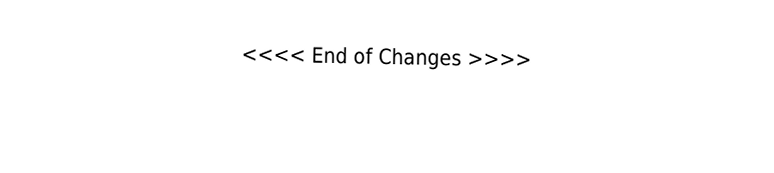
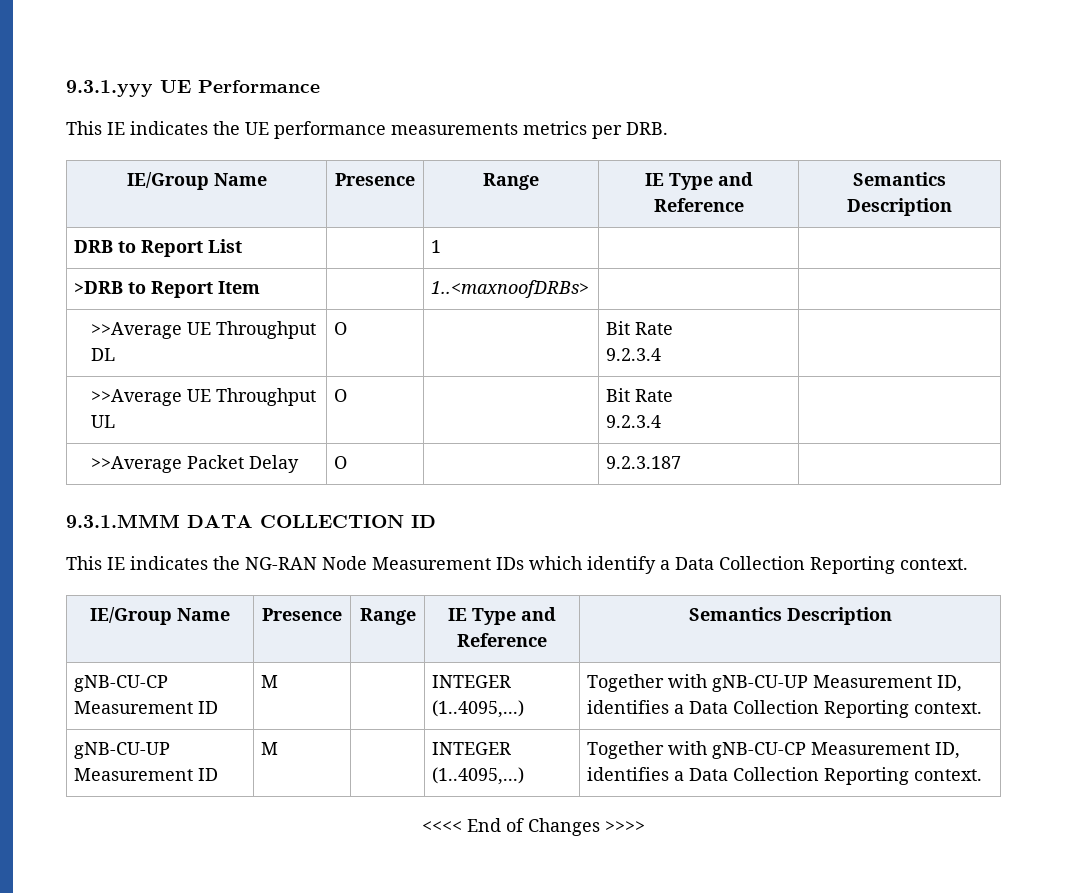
(241, 55) none -> [66,80,320,97] [66,121,668,139] [126,172,267,190] [335,173,415,186] [483,173,539,190] [644,172,753,190] [653,198,744,212] [853,172,946,186] [847,198,952,216] [74,239,243,257] [431,240,442,253] [74,281,261,298] [431,280,590,298] [91,321,317,339] [91,348,116,361] [334,322,348,335] [606,321,674,335] [606,348,662,361] [91,388,317,406] [91,415,116,428] [334,389,348,402] [606,388,674,402] [606,415,662,428] [91,455,300,473] [334,456,348,469] [606,456,682,469] [66,514,436,528] [66,556,968,574] [90,607,230,625] [262,608,342,621] [359,608,416,625] [448,607,556,625] [457,633,547,647] [688,607,892,625] [74,675,169,692] [74,701,219,714] [261,675,279,688] [432,675,512,688] [432,700,525,718] [587,674,963,692] [587,700,983,718] [74,742,171,759] [74,768,219,781] [261,742,279,755] [432,742,512,755] [432,767,525,785] [587,741,961,759] [587,767,983,785] 9.3.1.yyy UE Performance // This IE indicates the UE performance measurements metrics per DRB. // IE/Group Name | Presence | Range | IE Type and Reference | Semantics Description // DRB to Report List | | 1 | | // >DRB to Report Item | | 1..<maxnoofDRBs> | | // >>Average UE Throughput DL | O | | Bit Rate // 9.2.3.4 | // >>Average UE Throughput UL | O | | Bit Rate // 9.2.3.4 | // >>Average Packet Delay | O | | 9.2.3.187 | // 9.3.1.MMM DATA COLLECTION ID // This IE indicates the NG-RAN Node Measurement IDs which identify a Data Collection Reporting context. // IE/Group Name | Presence | Range | IE Type and Reference | Semantics Description // gNB-CU-CP Measurement ID | M | | INTEGER (1..4095,...) | Together with gNB-CU-UP Measurement ID, identifies a Data Collection Reporting context. // gNB-CU-UP Measurement ID | M | | INTEGER (1..4095,...) | Together with gNB-CU-CP Measurement ID, identifies a Data Collection Reporting context. //

